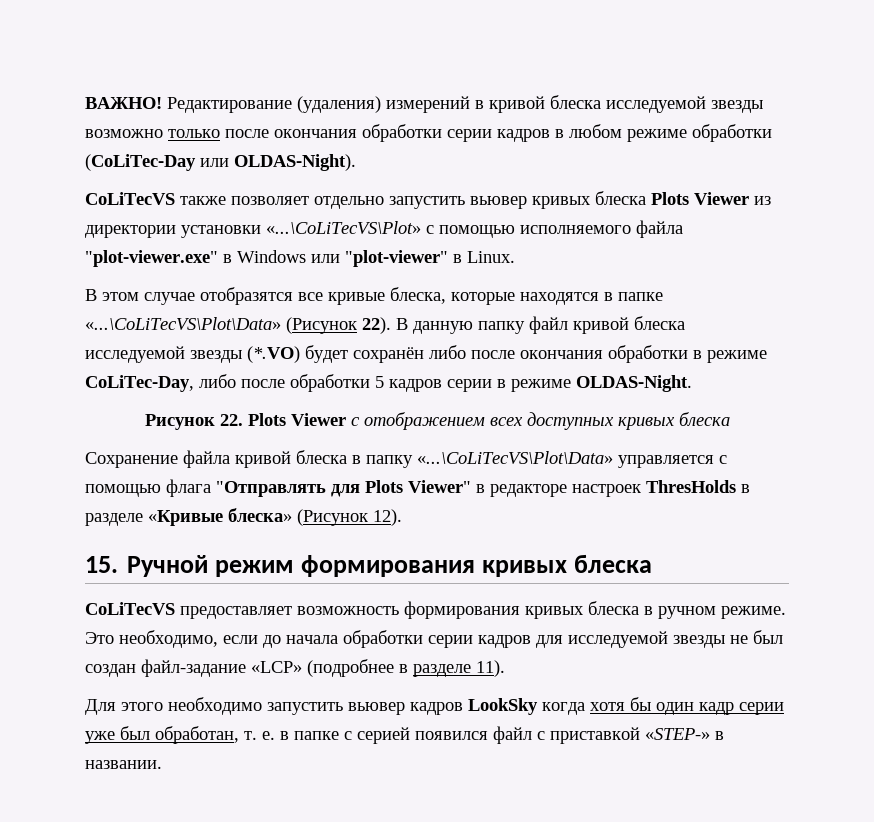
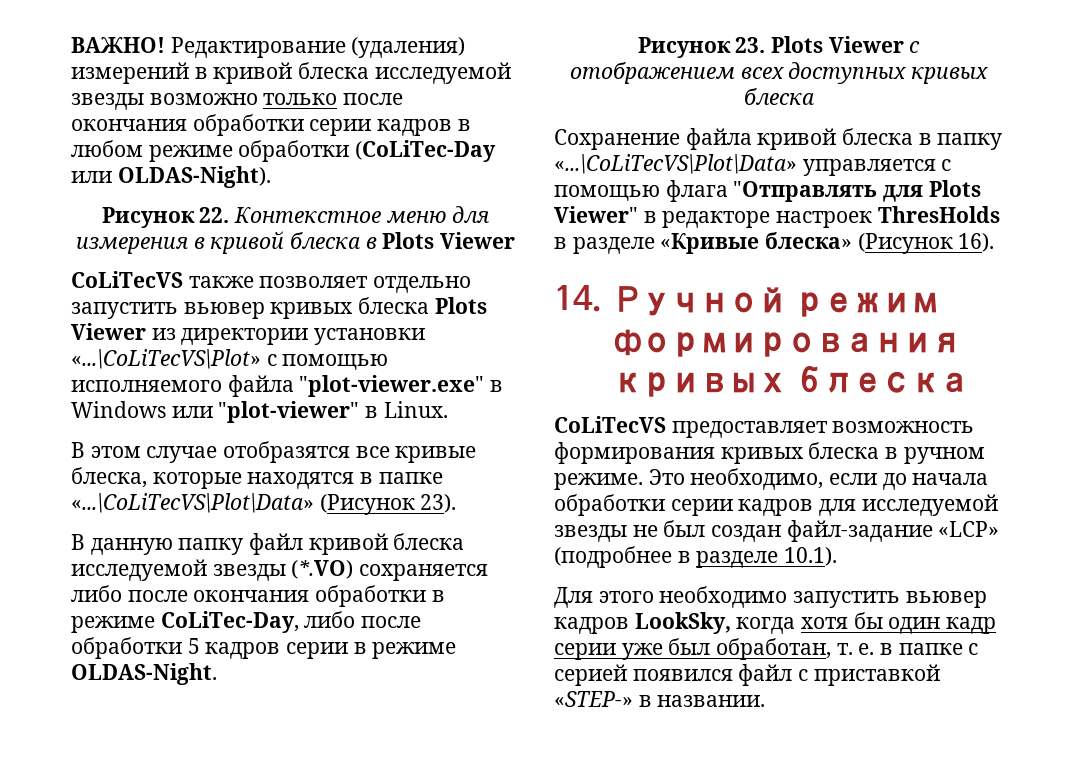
(356, 162) none -> [101,206,490,228] [75,231,516,254] // Рисунок 22. Контекстное меню для измерения в кривой блеска в Plots Viewer
[362,317,391,334] 22). -> [420,494,457,513] 23). //
[305,345,424,363] будет сохранён -> [359,564,489,581] сохраняется
[219,414,243,426] 22. -> [735,37,766,53] 23.
[373,509,402,526] [85,556,118,573] 12). // 15. -> [958,233,995,252] [554,285,602,312] 16). // 14.
[476,660,505,677] 11). -> [784,547,838,566] 10.1).
[468,698,538,715] LookSky -> [634,612,731,634] LookSky,

